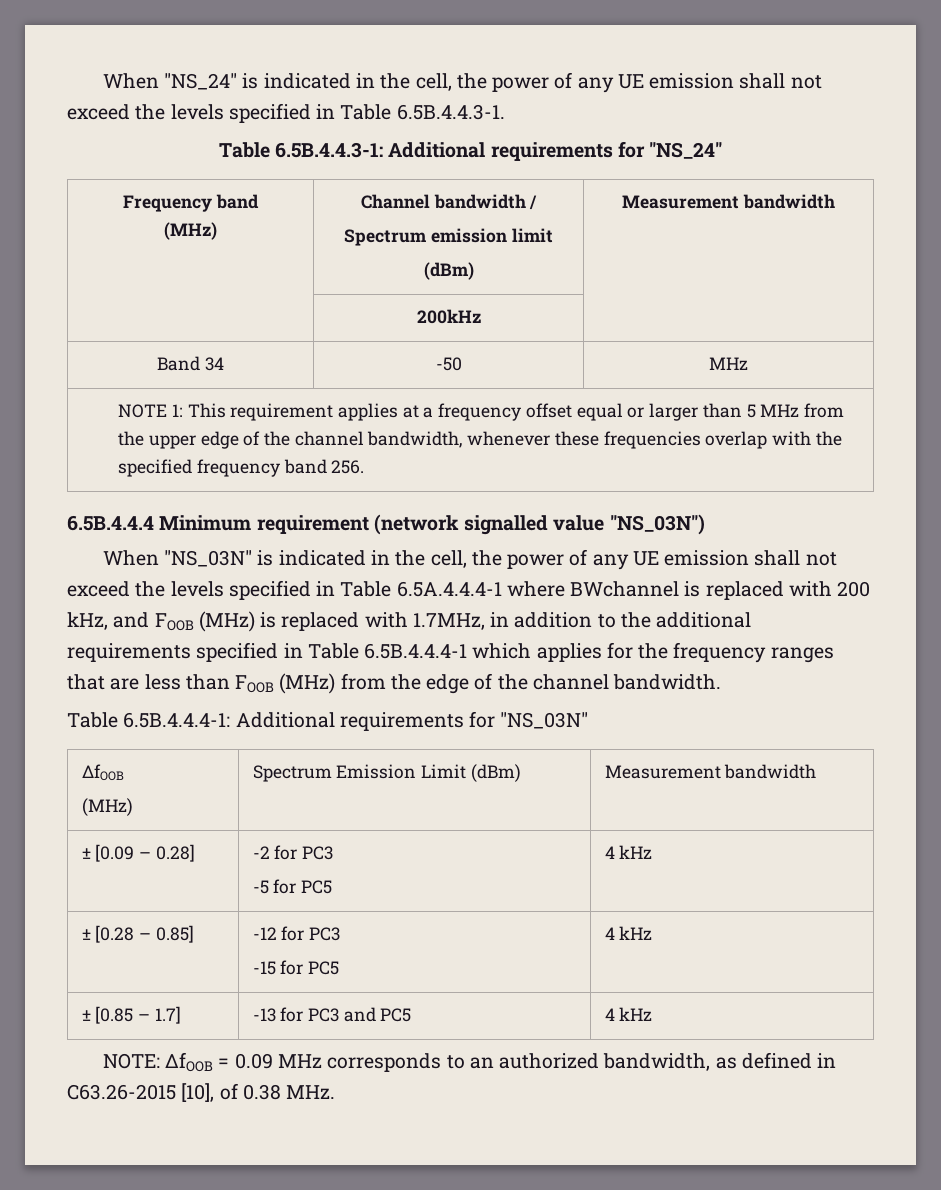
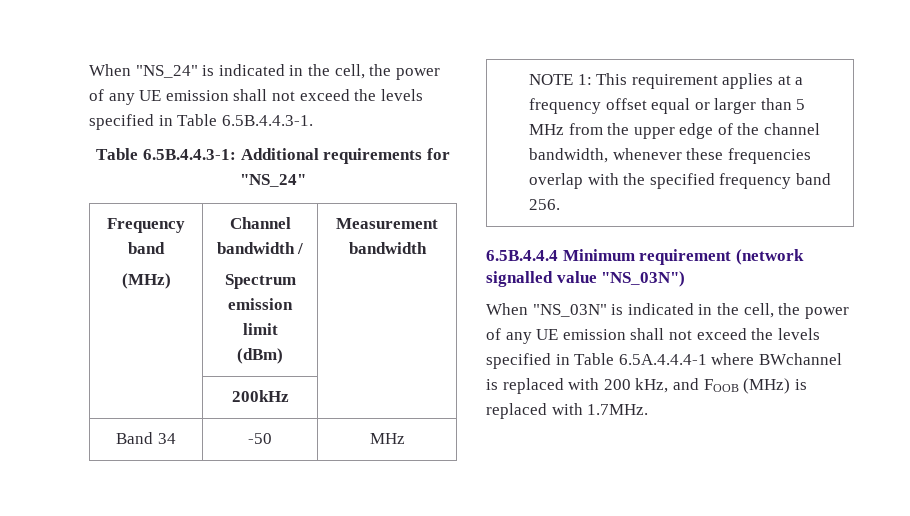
[412,612,752,630] [67,642,834,663] [67,673,722,694] [67,711,589,731] [81,764,124,781] [81,798,133,816] [252,764,521,782] [604,764,817,779] [81,844,195,862] [252,845,334,860] [252,879,333,894] [604,845,653,859] [81,925,194,943] [252,926,341,941] [252,960,340,975] [604,926,653,940] [81,1006,181,1024] [252,1007,412,1022] [604,1007,653,1021] [102,1052,837,1072] [67,1083,336,1102] 1.7MHz, in addition to the additional requirements specified in Table 6.5B.4.4.4-1 which applies for the frequency ranges that are less than FOOB (MHz) from the edge of the channel bandwidth. // Table 6.5B.4.4.4-1: Additional requirements for "NS_03N" // ΔfOOB // (MHz) | Spectrum Emission Limit (dBm) | Measurement bandwidth // ± [0.09 – 0.28] | -2 for PC3 // -5 for PC5 | 4 kHz // ± [0.28 – 0.85] | -12 for PC3 // -15 for PC5 | 4 kHz // ± [0.85 – 1.7] | -13 for PC3 and PC5 | 4 kHz // NOTE: ΔfOOB = 0.09 MHz corresponds to an authorized bandwidth, as defined in C63.26-2015 [10], of 0.38 MHz. -> [587,404,649,415] 1.7MHz.

